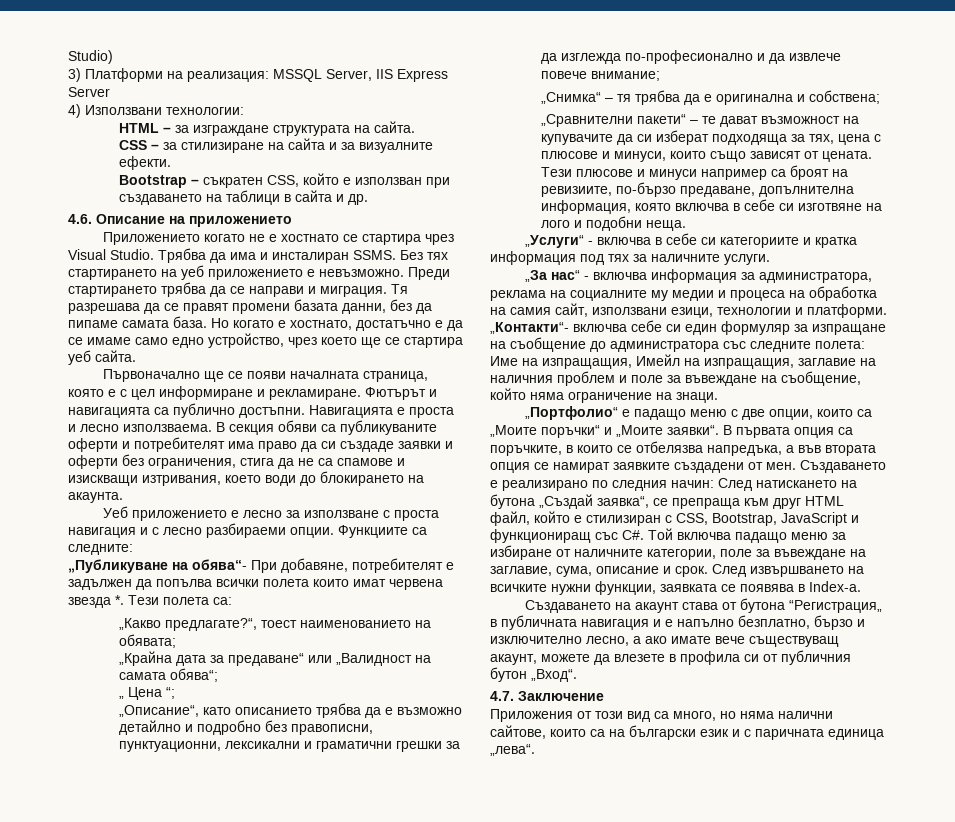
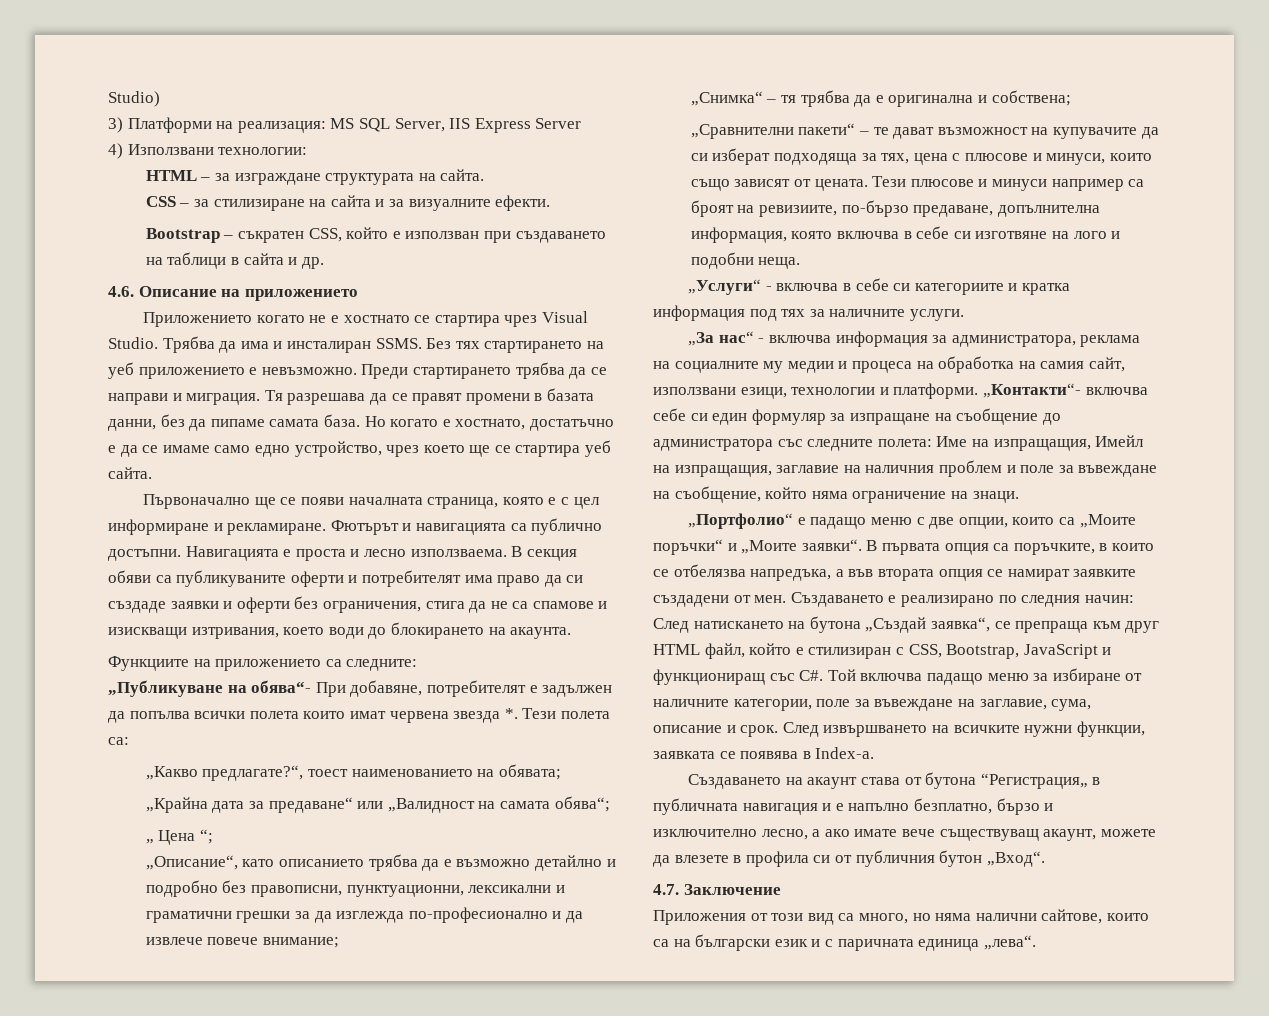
[273,69,322,82] MSSQL -> [330,118,390,132] MS SQL
(290, 308) none -> [534,393,543,401] в
[102,506,439,521] [68,523,408,538] Уеб приложението е лесно за използване с проста навигация и с лесно разбираеми опции. Функциите -> [108,656,322,671] Функциите на приложението

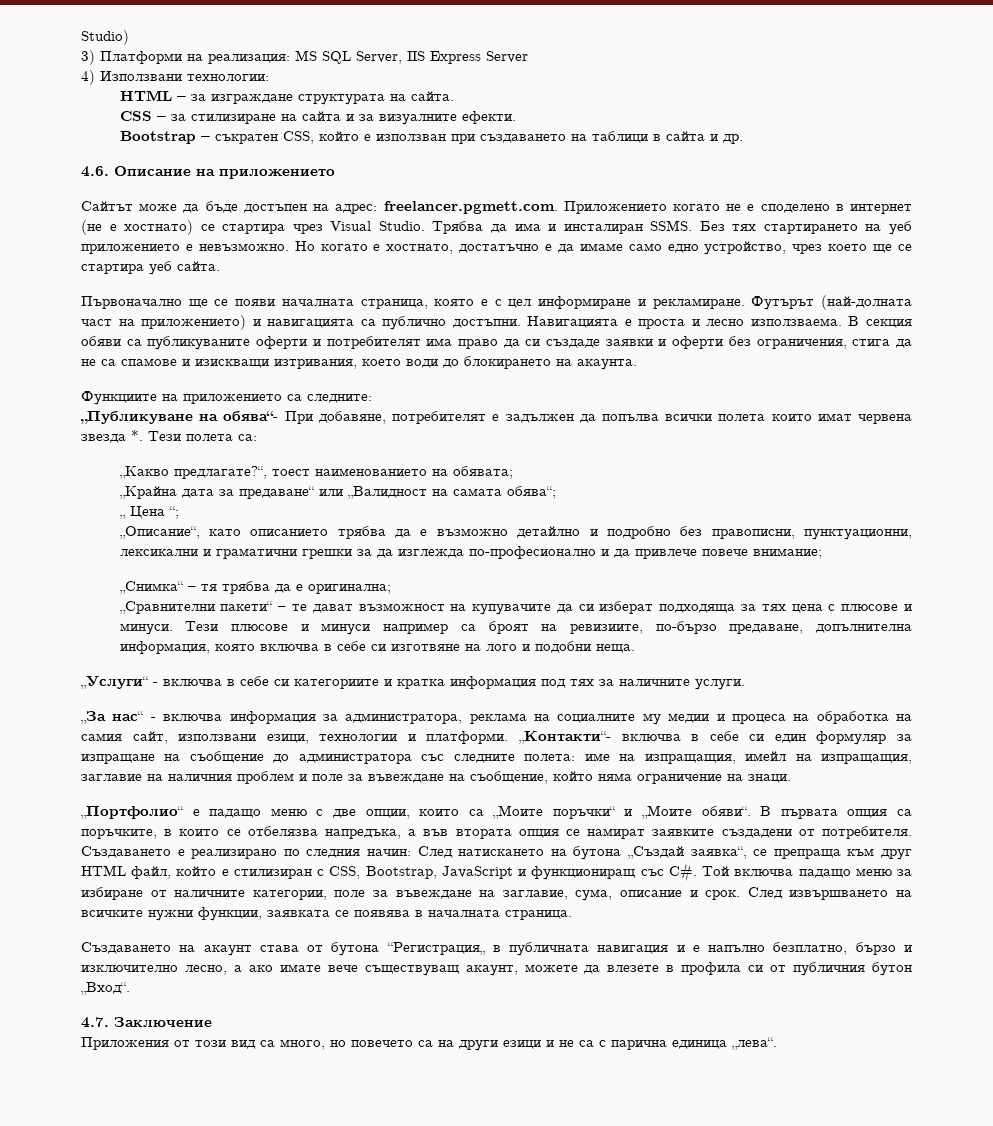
[143,312,410,327] Приложението когато не е хостнато -> [81,201,912,214] [81,220,194,235] Сайтът може да бъде достъпен на адрес: freelancer.pgmett.com. Приложението когато не е споделено в интернет (не е хостнато)
[361,362,607,379] [108,388,594,405] [108,414,360,431] Преди стартирането трябва да се направи и миграция. Тя разрешава да се правят промени в базата данни, без да пипаме самата база. -> (289, 247) none
[142,445,159,453] се -> (574, 248) none
[330,520,399,535] Фютърът -> [751,295,912,310] [81,315,247,330] Футърът (най-долната част на приложението)
[145,937,203,945] извлече -> [634,549,697,559] привлече
[888,90,1071,107] оригинална и собствена; -> [307,584,391,594] оригинална;
[881,153,910,164] тях, -> [761,604,786,611] тях
[1046,153,1152,165] [690,179,868,191] минуси, които също зависят от цената. -> [119,623,173,635] минуси.
(1148, 391) none -> [691,734,700,741] в
[936,435,1145,451] Име на изпращащия, Имейл -> [584,751,787,764] име на изпращащия, имейл
[801,539,862,551] заявки“. -> [701,806,751,816] обяви“.
[754,595,787,603] мен. -> [822,826,913,839] потребителя.
[815,747,875,759] Index-a. -> [428,910,572,920] началната страница.
[935,909,1149,924] [653,934,914,951] няма налични сайтове, които са на български език и с паричната -> [351,1040,667,1051] повечето са на други езици и не са с парична

